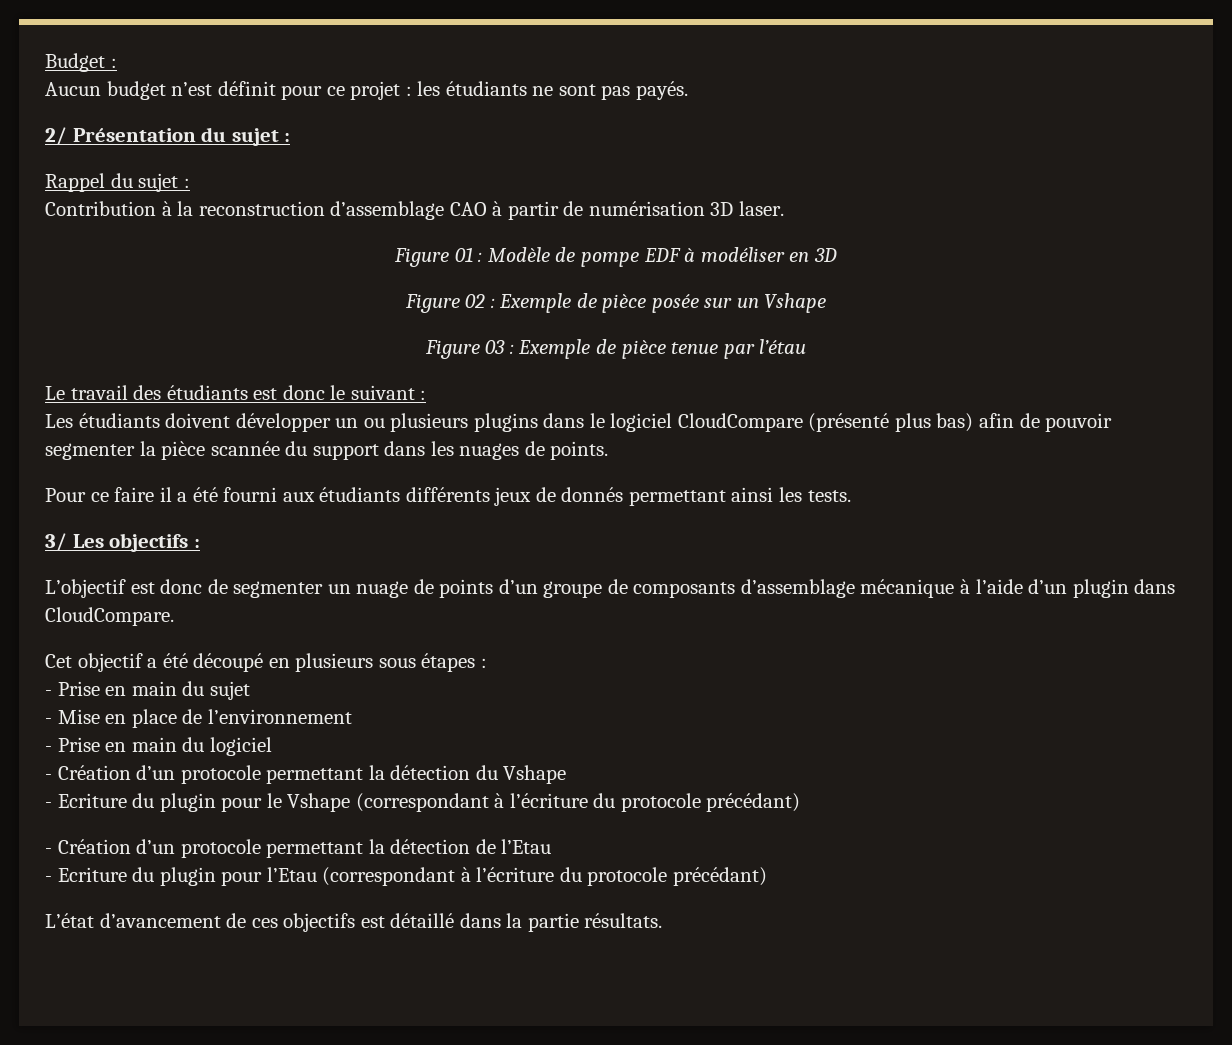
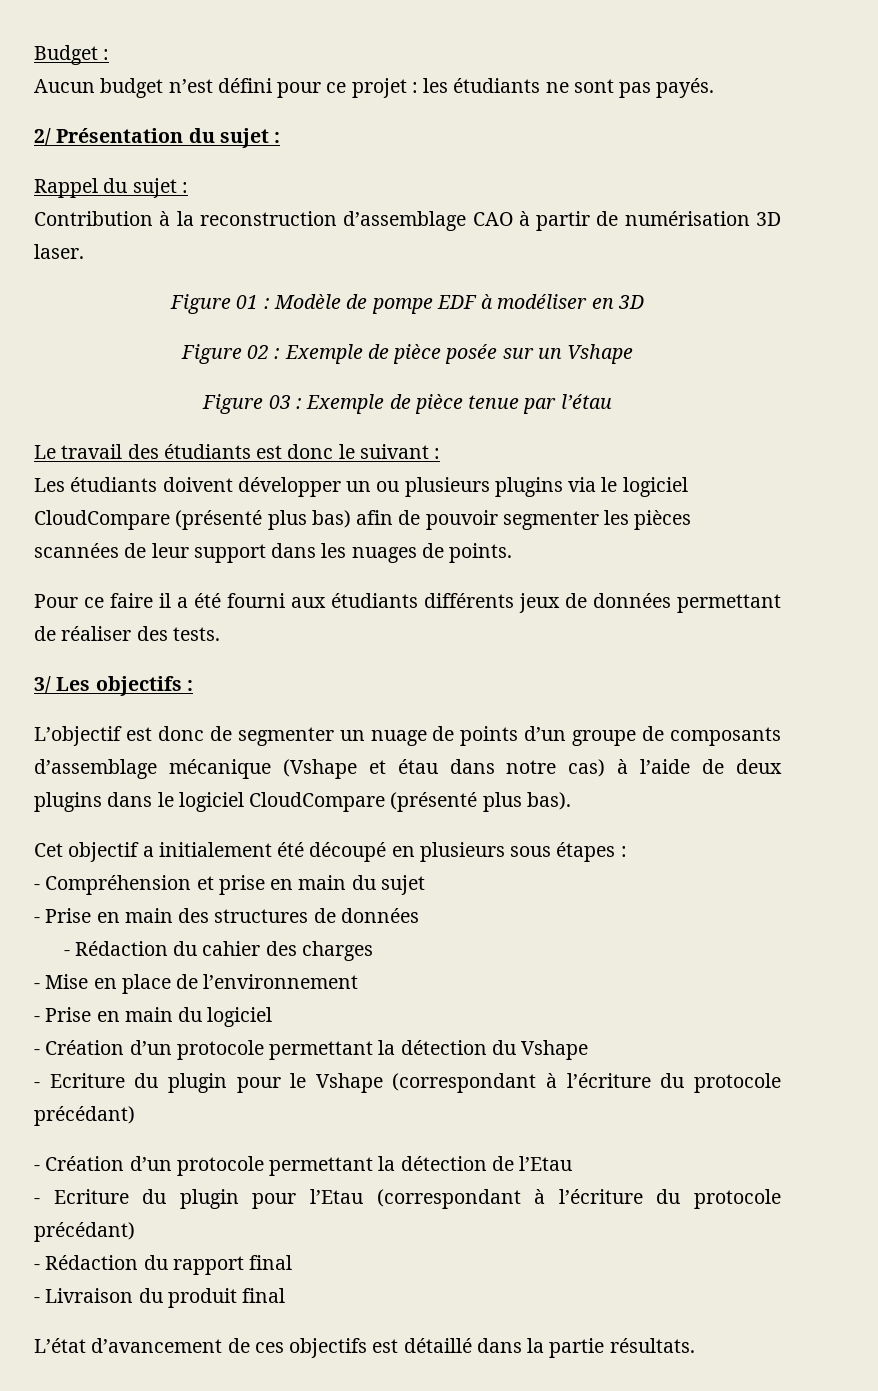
[217,81,276,96] définit -> [217,78,272,93] défini
[543,413,585,428] dans -> [568,477,597,492] via
[139,441,308,460] la pièce scannée du -> [604,510,692,530] [34,543,189,558] les pièces scannées de leur
[561,487,803,506] donnés permettant ainsi les -> [593,593,781,613] [34,626,168,641] données permettant de réaliser des
[960,579,1176,598] [45,607,174,626] à l’aide d’un plugin dans CloudCompare. -> [282,759,782,779] [34,792,571,812] (Vshape et étau dans notre cas) à l’aide de deux plugins dans le logiciel CloudCompare (présenté plus bas).
(158, 663) none -> [158,842,272,857] initialement
[57,681,100,696] Prise -> [45,875,265,895] Compréhension et prise
(250, 690) none -> [34,908,419,923] [63,941,373,961] // - Prise en main des structures de données // - Rédaction du cahier des charges
(767, 876) none -> [34,1255,293,1275] [34,1288,286,1308] // - Rédaction du rapport final // - Livraison du produit final

